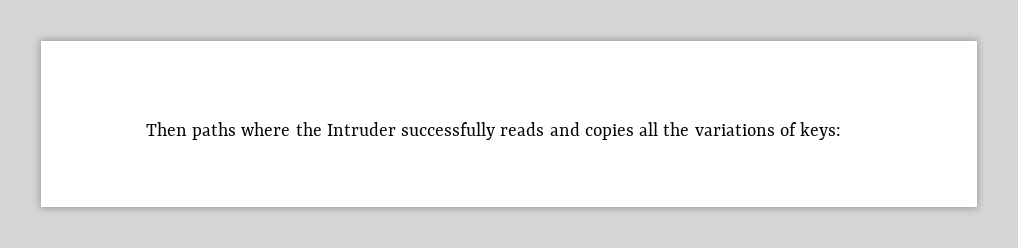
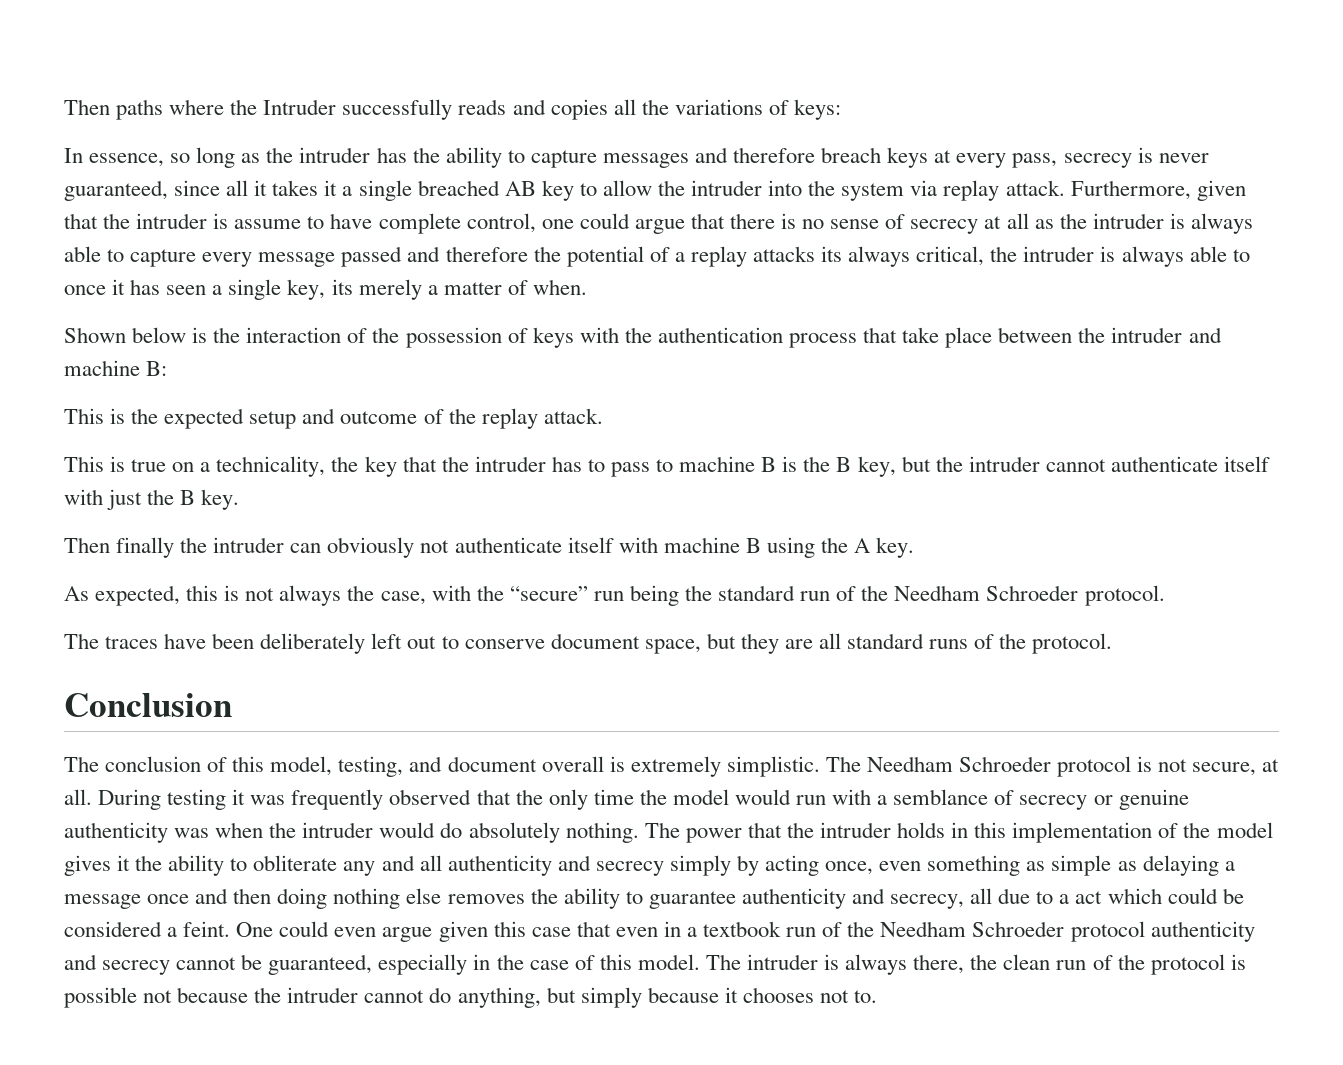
(842, 131) none -> [64,147,1209,168] [64,180,1246,201] [64,213,1253,234] [64,246,1250,267] [64,279,587,300] [64,327,1222,348] [64,360,168,376] [64,408,603,429] [64,456,1270,477] [64,489,240,510] [64,537,915,558] [64,585,1165,606] [64,633,1113,654] [64,693,232,717] [64,756,1280,777] [64,789,1189,810] [64,822,1273,843] [64,855,1235,876] [64,888,1244,909] [64,921,1255,942] [64,954,1246,975] [64,987,878,1008] // In essence, so long as the intruder has the ability to capture messages and therefore breach keys at every pass, secrecy is never guaranteed, since all it takes it a single breached AB key to allow the intruder into the system via replay attack. Furthermore, given that the intruder is assume to have complete control, one could argue that there is no sense of secrecy at all as the intruder is always able to capture every message passed and therefore the potential of a replay attacks its always critical, the intruder is always able to once it has seen a single key, its merely a matter of when. // Shown below is the interaction of the possession of keys with the authentication process that take place between the intruder and machine B: // This is the expected setup and outcome of the replay attack. // This is true on a technicality, the key that the intruder has to pass to machine B is the B key, but the intruder cannot authenticate itself with just the B key. // Then finally the intruder can obviously not authenticate itself with machine B using the A key. // As expected, this is not always the case, with the “secure” run being the standard run of the Needham Schroeder protocol. // The traces have been deliberately left out to conserve document space, but they are all standard runs of the protocol. // Conclusion // The conclusion of this model, testing, and document overall is extremely simplistic. The Needham Schroeder protocol is not secure, at all. During testing it was frequently observed that the only time the model would run with a semblance of secrecy or genuine authenticity was when the intruder would do absolutely nothing. The power that the intruder holds in this implementation of the model gives it the ability to obliterate any and all authenticity and secrecy simply by acting once, even something as simple as delaying a message once and then doing nothing else removes the ability to guarantee authenticity and secrecy, all due to a act which could be considered a feint. One could even argue given this case that even in a textbook run of the Needham Schroeder protocol authenticity and secrecy cannot be guaranteed, especially in the case of this model. The intruder is always there, the clean run of the protocol is possible not because the intruder cannot do anything, but simply because it chooses not to.

